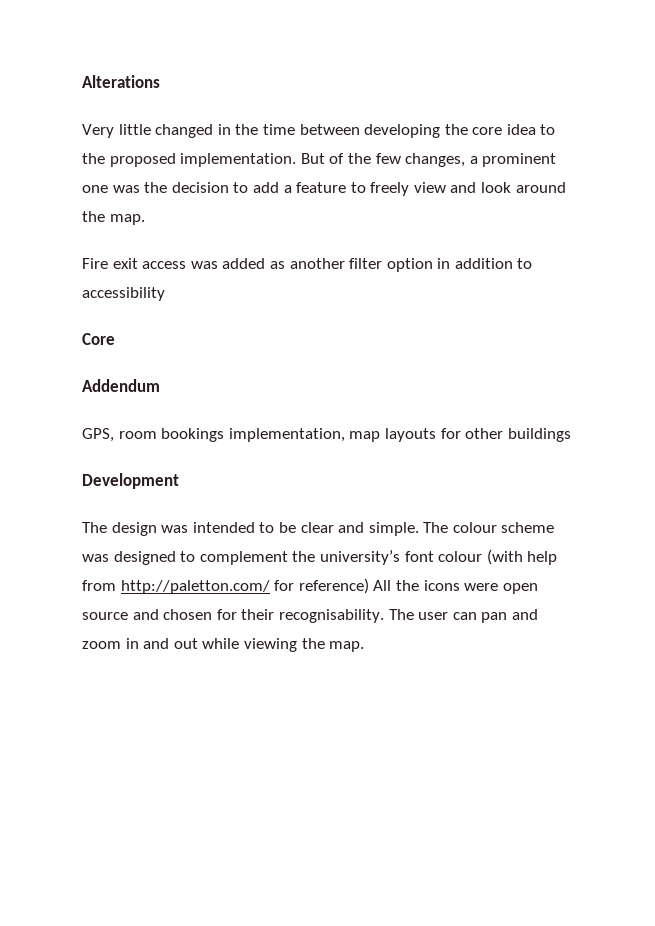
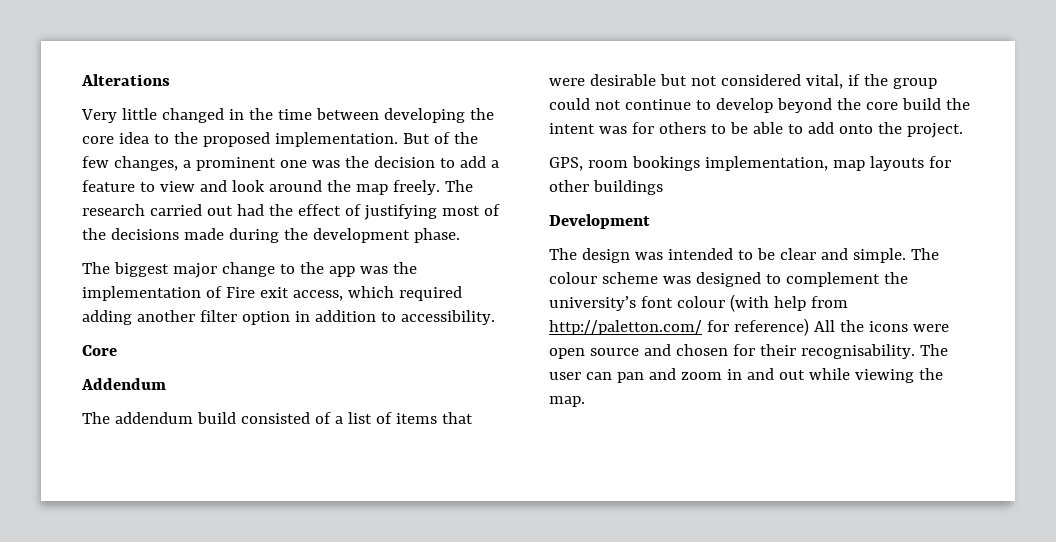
[370,182,410,196] freely -> (155, 187) none
[109,214,145,225] [82,258,285,269] map. // Fire exit access was added as -> [355,180,473,195] [82,204,500,220] [82,228,460,243] [82,262,417,278] [82,286,462,301] [82,310,132,325] map freely. The research carried out had the effect of justifying most of the decisions made during the development phase. // The biggest major change to the app was the implementation of Fire exit access, which required adding
[82,287,165,301] accessibility -> [400,310,495,325] accessibility.
(160, 385) none -> [82,412,473,424] [549,74,937,89] [549,98,970,113] [549,122,963,138] // The addendum build consisted of a list of items that were desirable but not considered vital, if the group could not continue to develop beyond the core build the intent was for others to be able to add onto the project.

